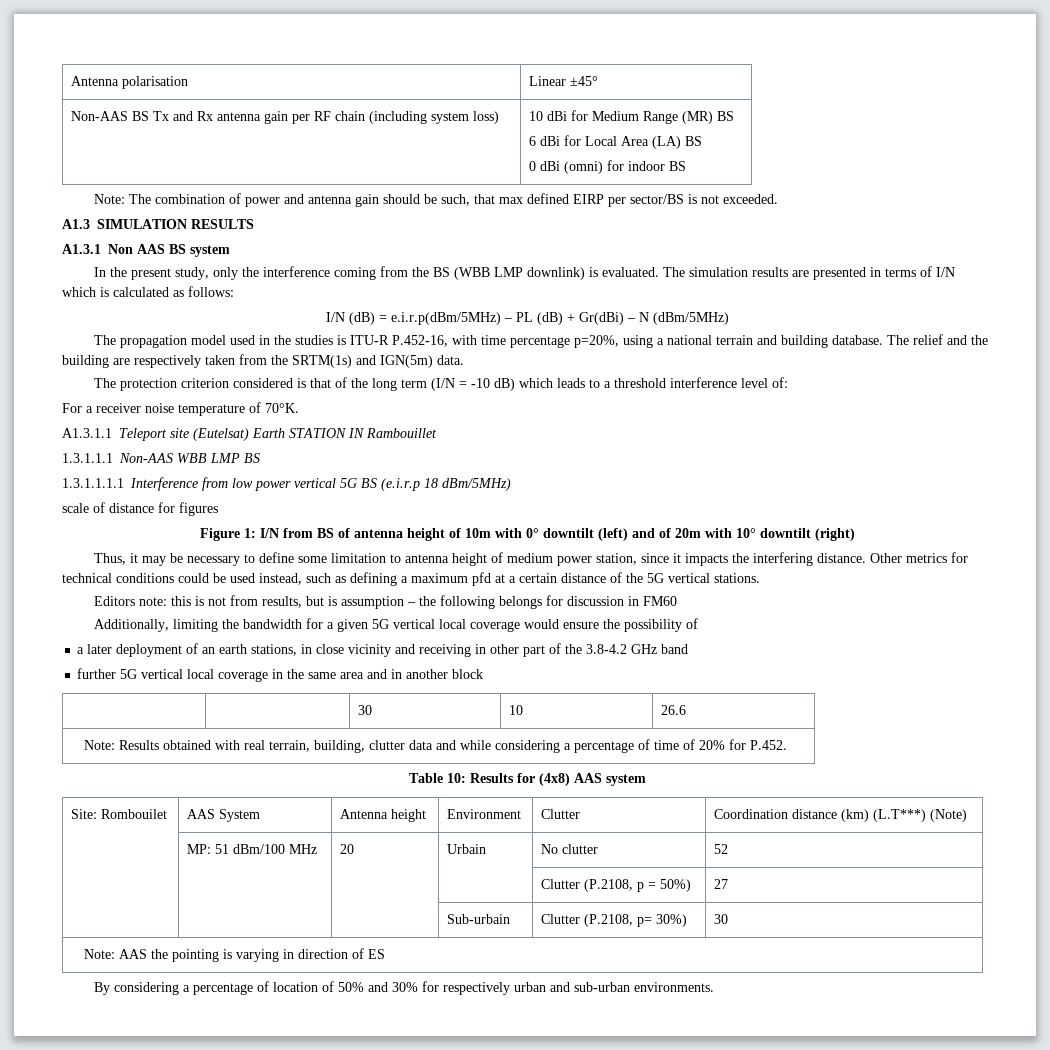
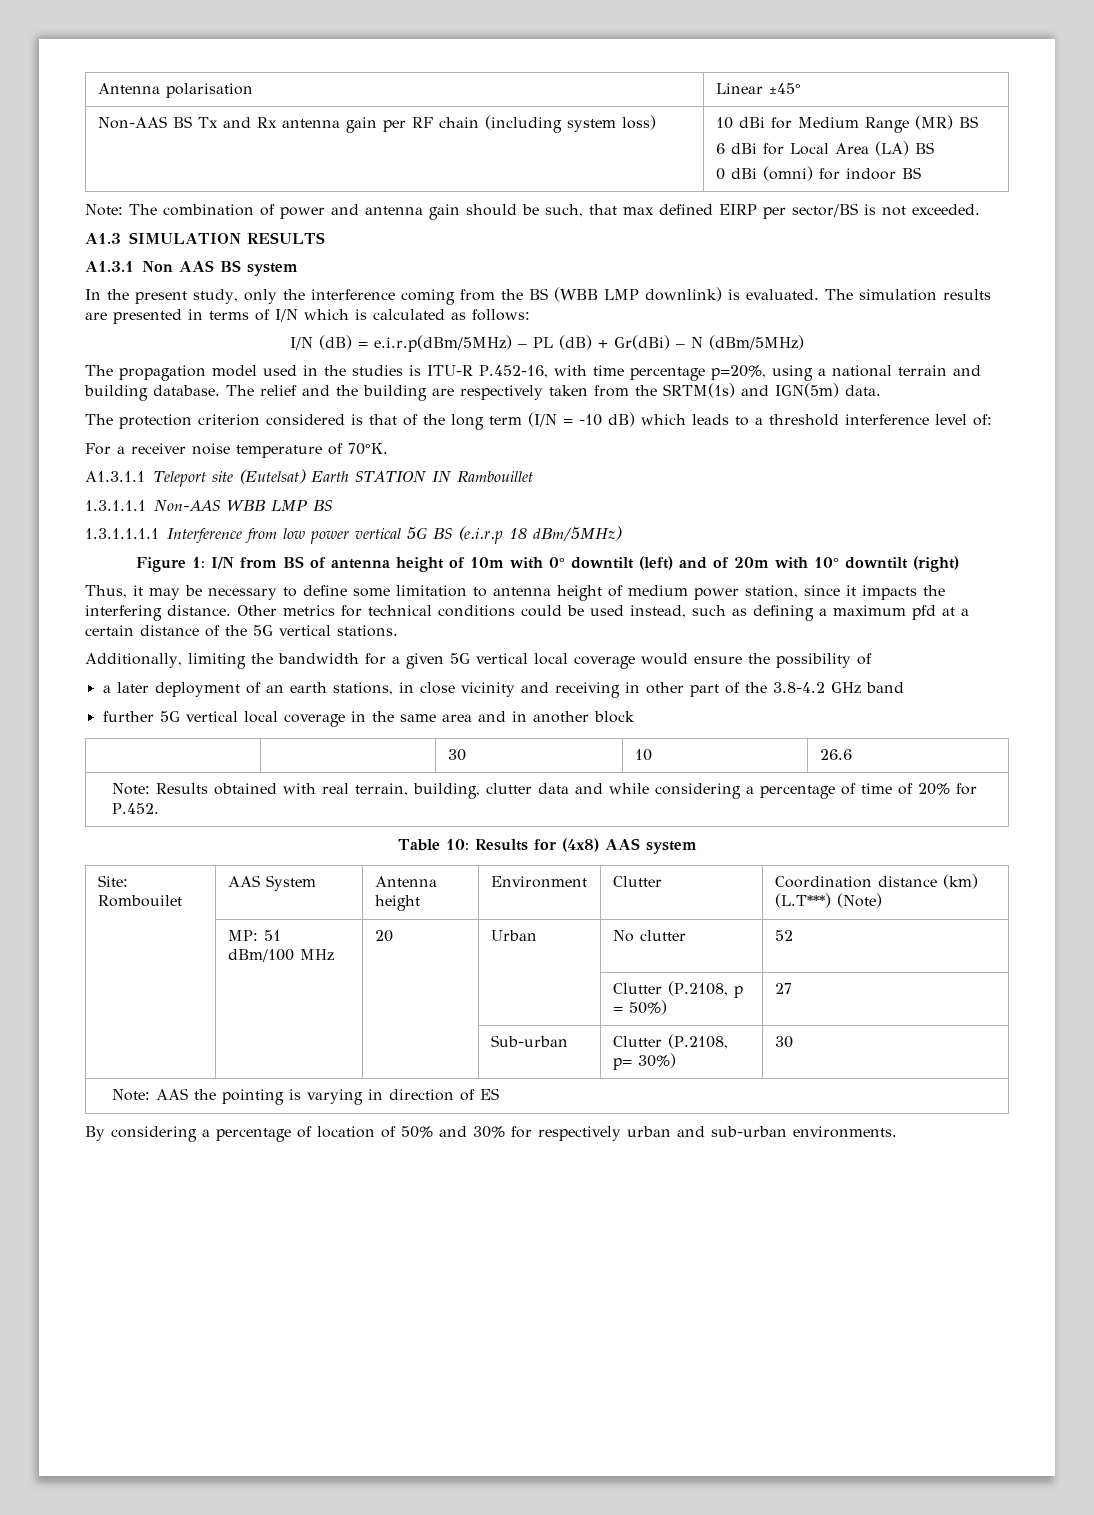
[62,502,218,516] // scale of distance for figures -> (622, 533) none
[94,595,678,609] // Editors note: this is not from results, but is assumption – the following belongs for discussion in FM60 -> (398, 631) none
[447,844,487,854] Urbain -> [490,930,537,941] Urban
[447,914,511,924] Sub-urbain -> [490,1035,568,1047] Sub-urban

